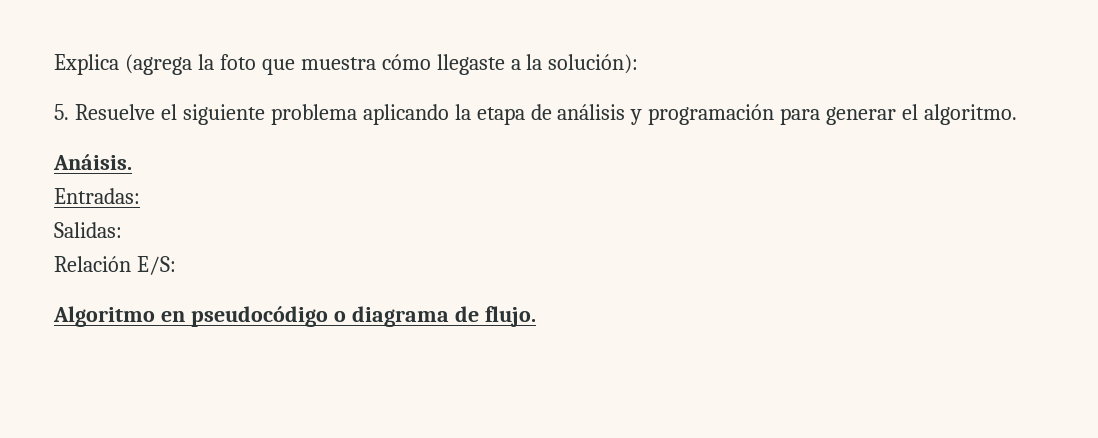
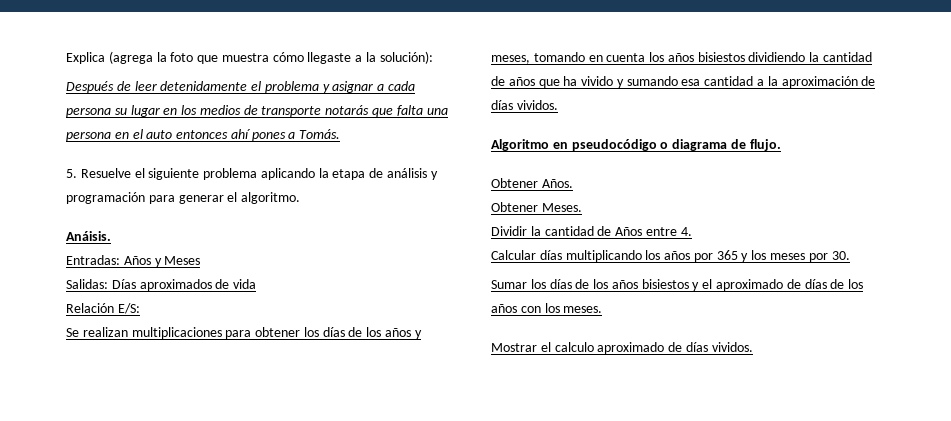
(639, 64) none -> [66,81,416,93] [66,105,448,117] [66,129,341,141] // Después de leer detenidamente el problema y asignar a cada persona su lugar en los medios de transporte notarás que falta una persona en el auto entonces ahí pones a Tomás.
[54,222,122,238] [54,256,176,275] // Salidas: // Relación E/S: -> [123,256,201,267] [66,279,257,291] [66,303,140,314] [66,327,422,339] [491,52,873,64] [491,76,876,88] [491,100,558,110] Años y Meses // Salidas: Días aproximados de vida // Relación E/S: // Se realizan multiplicaciones para obtener los días de los años y meses, tomando en cuenta los años bisiestos dividiendo la cantidad de años que ha vivido y sumando esa cantidad a la aproximación de días vividos.
(536, 316) none -> [491,178,573,188] [491,202,582,212] [491,226,692,236] [491,250,850,262] [491,279,864,291] [491,303,603,313] [491,342,753,354] // Obtener Años. // Obtener Meses. // Dividir la cantidad de Años entre 4. // Calcular días multiplicando los años por 365 y los meses por 30. // Sumar los días de los años bisiestos y el aproximado de días de los años con los meses. // Mostrar el calculo aproximado de días vividos.

